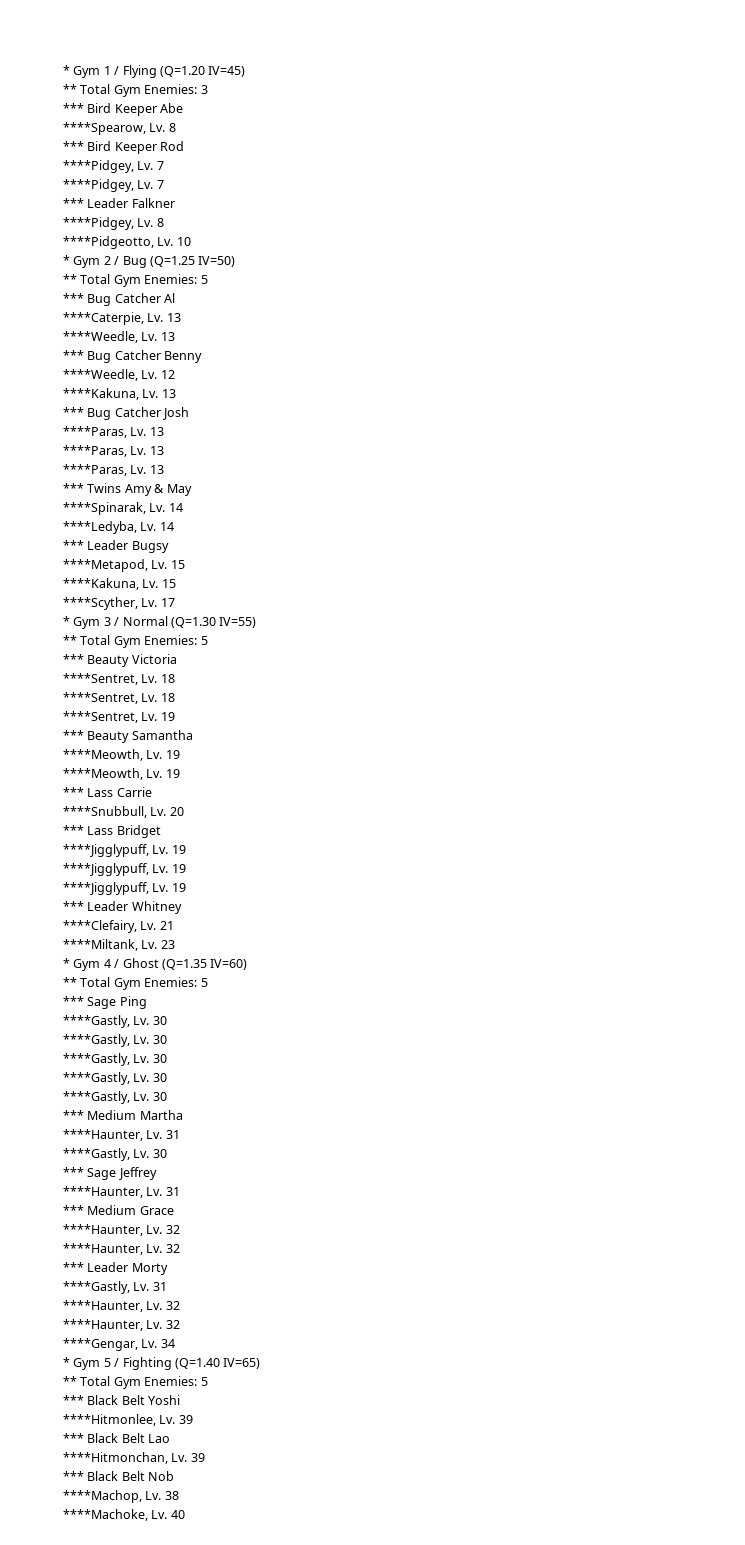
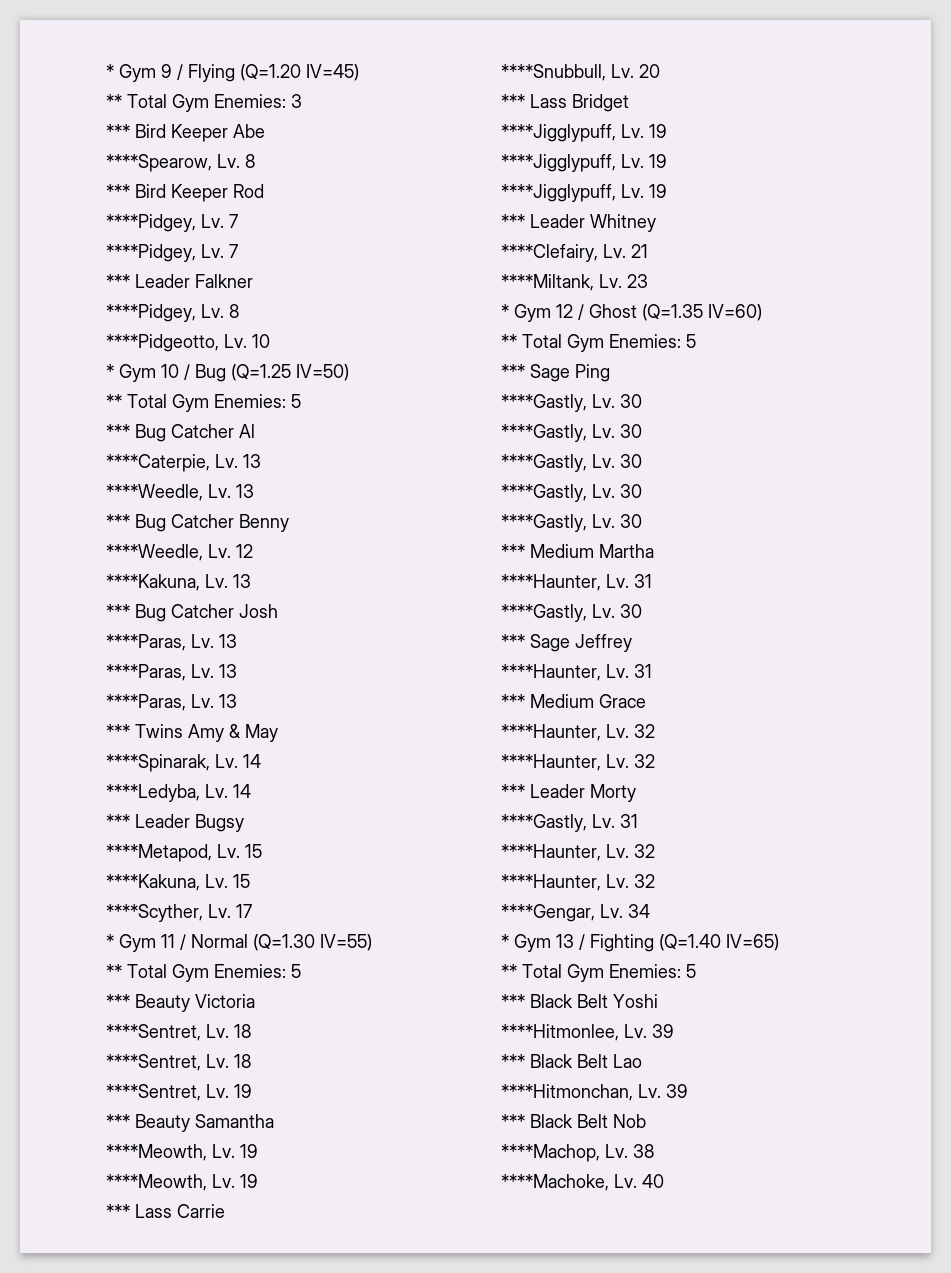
[63,65,111,78] * Gym 1 -> [106,64,172,82] * Gym 9
[103,256,111,265] 2 -> [161,364,179,378] 10
[103,617,111,626] 3 -> [161,934,175,948] 11
[103,959,111,968] 4 -> [556,304,573,318] 12
[103,1358,111,1367] 5 -> [556,934,574,948] 13

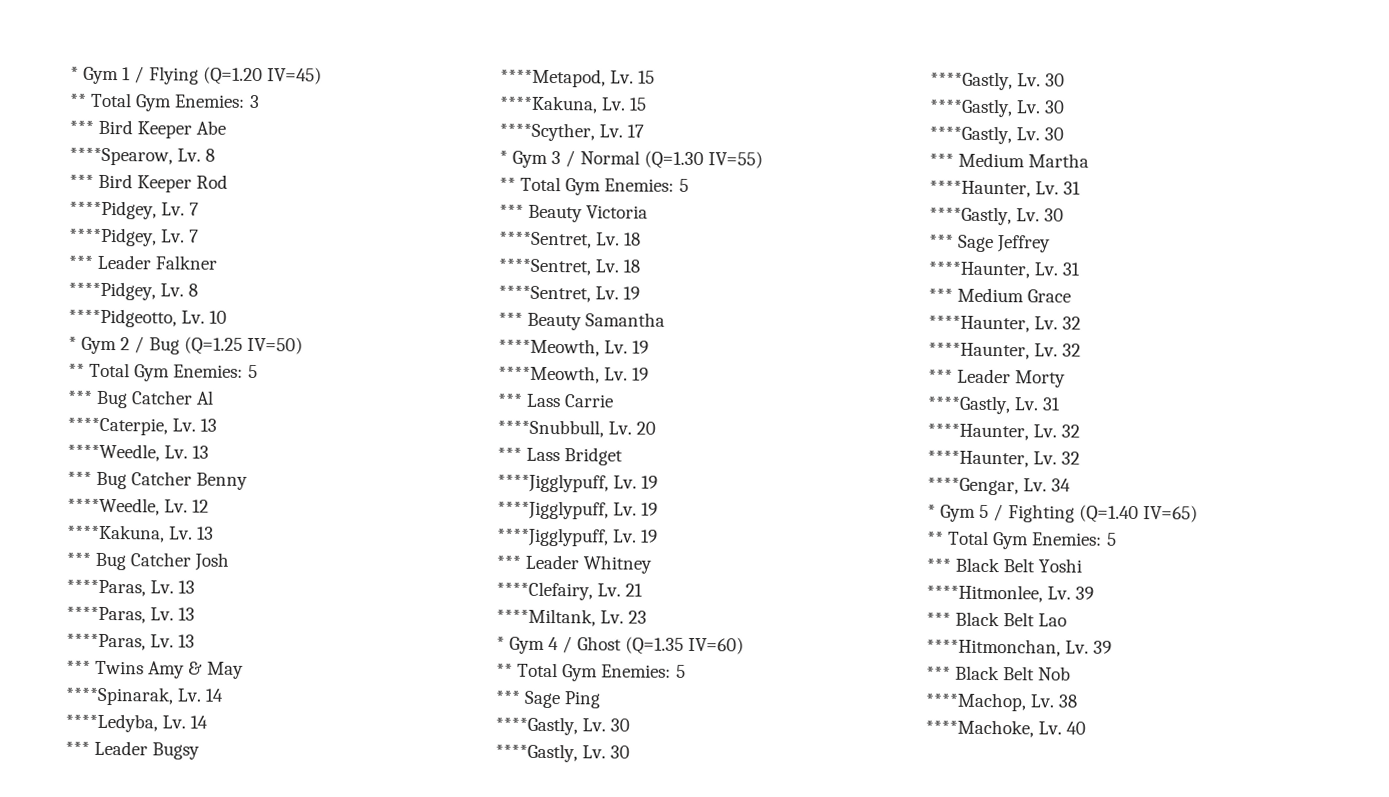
[106,64,172,82] * Gym 9 -> [70,66,132,85] * Gym 1
[161,364,179,378] 10 -> [120,337,131,351] 2
[161,934,175,948] 11 -> [551,151,562,165] 3
[556,304,573,318] 12 -> [548,637,560,651] 4
[556,934,574,948] 13 -> [979,504,990,519] 5

